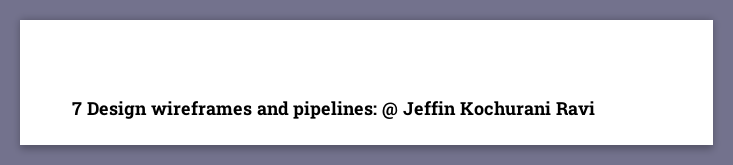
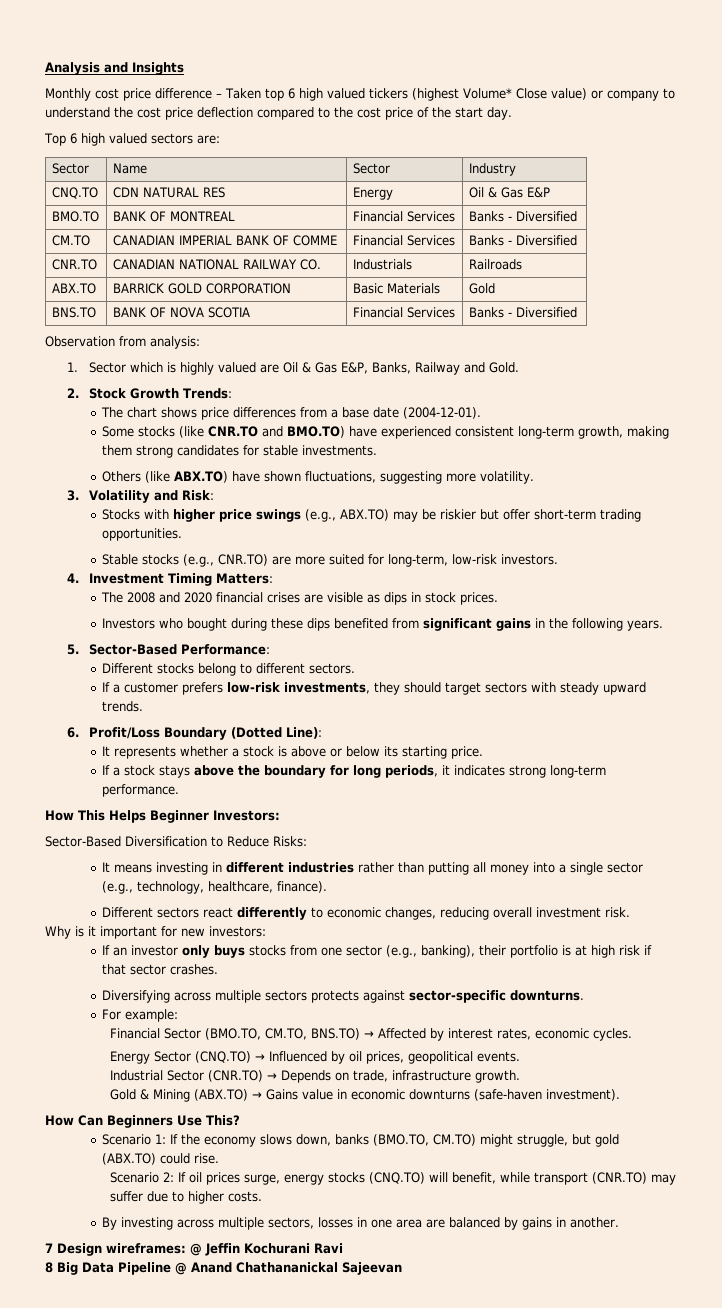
[72,101,595,119] 7 Design wireframes and pipelines: @ Jeffin Kochurani Ravi -> [45,62,184,75] [45,88,675,101] [45,107,512,120] [44,133,220,146] [51,163,89,174] [112,163,147,174] [352,163,390,174] [468,163,516,176] [51,187,98,199] [112,187,225,198] [352,187,393,200] [468,187,550,198] [51,211,99,222] [112,211,235,222] [352,211,455,222] [468,211,577,222] [51,235,90,246] [112,235,337,246] [352,235,455,246] [468,235,577,246] [51,259,97,270] [112,259,321,270] [352,259,412,270] [468,259,522,270] [51,283,96,294] [112,283,291,294] [352,283,440,294] [468,283,495,294] [51,307,96,318] [112,307,250,318] [352,307,455,318] [468,307,577,318] [45,336,200,349] [66,362,519,375] [66,388,232,399] [101,407,482,420] [102,426,670,439] [102,445,378,458] [102,471,535,484] [66,490,214,503] [102,509,642,522] [102,528,183,541] [102,554,559,567] [66,573,273,586] [101,592,499,605] [102,618,664,631] [66,644,270,655] [102,663,356,676] [102,682,647,695] [102,701,144,712] [66,727,322,740] [102,746,484,759] [102,765,607,778] [102,784,180,797] [45,810,280,823] [45,836,307,847] [102,862,644,875] [102,881,328,894] [102,907,631,920] [45,926,266,939] [102,945,653,958] [102,964,219,975] [102,990,585,1003] [102,1009,179,1022] [110,1028,633,1041] [110,1051,521,1064] [110,1070,521,1083] [110,1089,621,1102] [45,1115,240,1128] [102,1134,620,1147] [102,1153,220,1165] [110,1172,677,1185] [110,1191,263,1204] [102,1217,620,1230] [45,1243,343,1256] [45,1262,402,1275] Analysis and Insights // Monthly cost price difference – Taken top 6 high valued tickers (highest Volume* Close value) or company to understand the cost price deflection compared to the cost price of the start day. // Top 6 high valued sectors are: // Sector | Name | Sector | Industry // CNQ.TO | CDN NATURAL RES | Energy | Oil & Gas E&P // BMO.TO | BANK OF MONTREAL | Financial Services | Banks - Diversified // CM.TO | CANADIAN IMPERIAL BANK OF COMME | Financial Services | Banks - Diversified // CNR.TO | CANADIAN NATIONAL RAILWAY CO. | Industrials | Railroads // ABX.TO | BARRICK GOLD CORPORATION | Basic Materials | Gold // BNS.TO | BANK OF NOVA SCOTIA | Financial Services | Banks - Diversified // Observation from analysis: // 1. Sector which is highly valued are Oil & Gas E&P, Banks, Railway and Gold. // 2. Stock Growth Trends: // The chart shows price differences from a base date (2004-12-01). // Some stocks (like CNR.TO and BMO.TO) have experienced consistent long-term growth, making them strong candidates for stable investments. // Others (like ABX.TO) have shown fluctuations, suggesting more volatility. // 3. Volatility and Risk: // Stocks with higher price swings (e.g., ABX.TO) may be riskier but offer short-term trading opportunities. // Stable stocks (e.g., CNR.TO) are more suited for long-term, low-risk investors. // 4. Investment Timing Matters: // The 2008 and 2020 financial crises are visible as dips in stock prices. // Investors who bought during these dips benefited from significant gains in the following years. // 5. Sector-Based Performance: // Different stocks belong to different sectors. // If a customer prefers low-risk investments, they should target sectors with steady upward trends. // 6. Profit/Loss Boundary (Dotted Line): // It represents whether a stock is above or below its starting price. // If a stock stays above the boundary for long periods, it indicates strong long-term performance. // How This Helps Beginner Investors: // Sector-Based Diversification to Reduce Risks: // It means investing in different industries rather than putting all money into a single sector (e.g., technology, healthcare, finance). // Different sectors react differently to economic changes, reducing overall investment risk. // Why is it important for new investors: // If an investor only buys stocks from one sector (e.g., banking), their portfolio is at high risk if that sector crashes. // Diversifying across multiple sectors protects against sector-specific downturns. // For example: // Financial Sector (BMO.TO, CM.TO, BNS.TO) → Affected by interest rates, economic cycles. // Energy Sector (CNQ.TO) → Influenced by oil prices, geopolitical events. // Industrial Sector (CNR.TO) → Depends on trade, infrastructure growth. // Gold & Mining (ABX.TO) → Gains value in economic downturns (safe-haven investment). // How Can Beginners Use This? // Scenario 1: If the economy slows down, banks (BMO.TO, CM.TO) might struggle, but gold (ABX.TO) could rise. // Scenario 2: If oil prices surge, energy stocks (CNQ.TO) will benefit, while transport (CNR.TO) may suffer due to higher costs. // By investing across multiple sectors, losses in one area are balanced by gains in another. // 7 Design wireframes: @ Jeffin Kochurani Ravi // 8 Big Data Pipeline @ Anand Chathananickal Sajeevan

